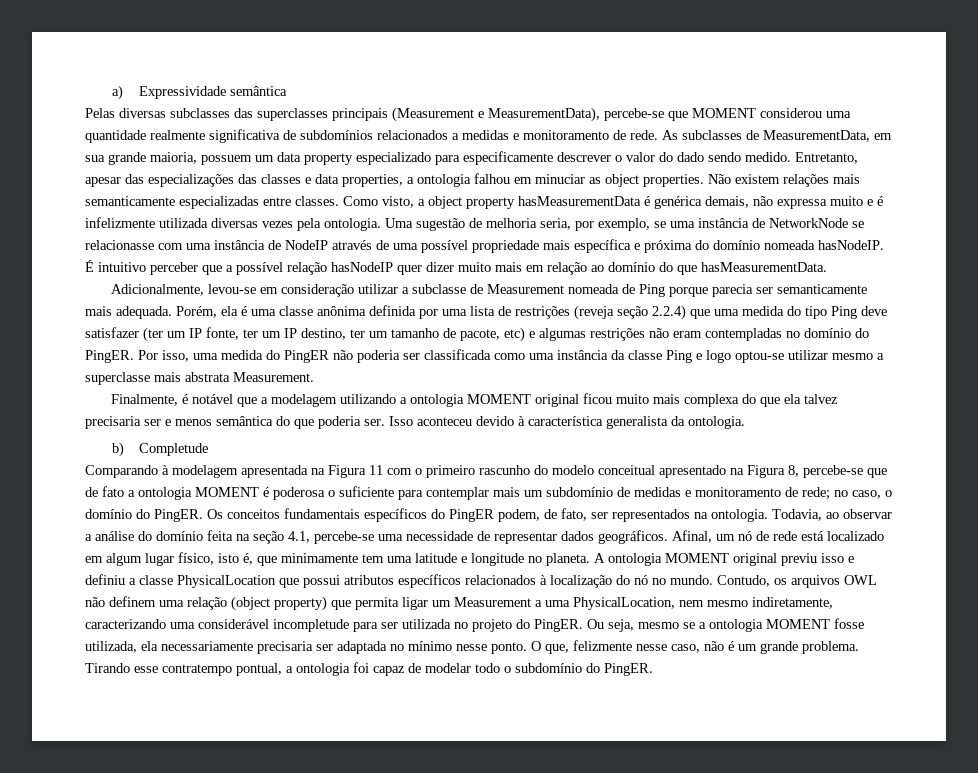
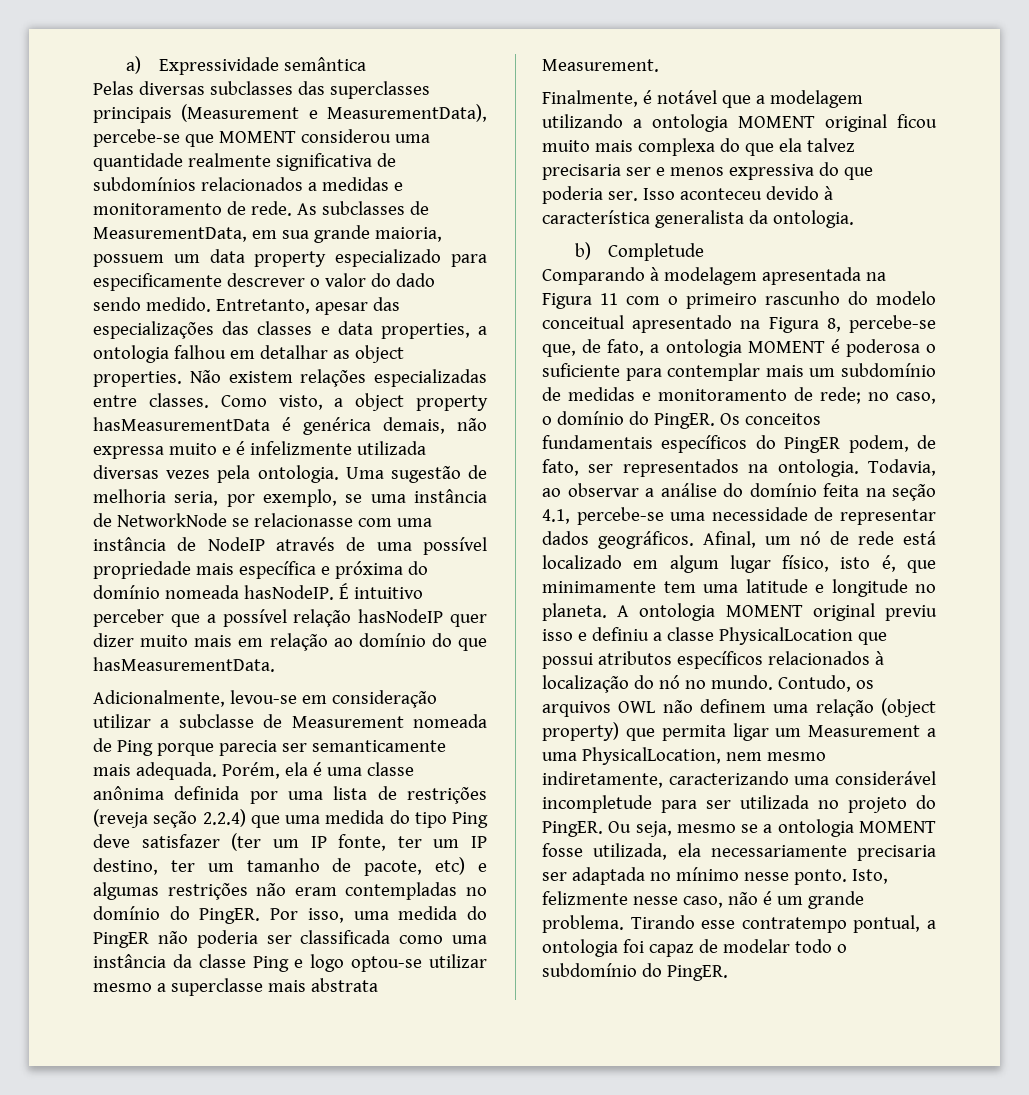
[535,174,585,184] minuciar -> [259,345,328,359] detalhar
[833,174,860,184] [85,196,175,206] mais semanticamente -> (367, 378) none
[216,416,273,426] semântica -> [728,164,814,180] expressiva
[867,468,887,478] [85,486,124,497] que de fato -> [542,339,645,357] que, de fato,
[531,641,569,654] O que, -> [851,869,888,884] Isto,

